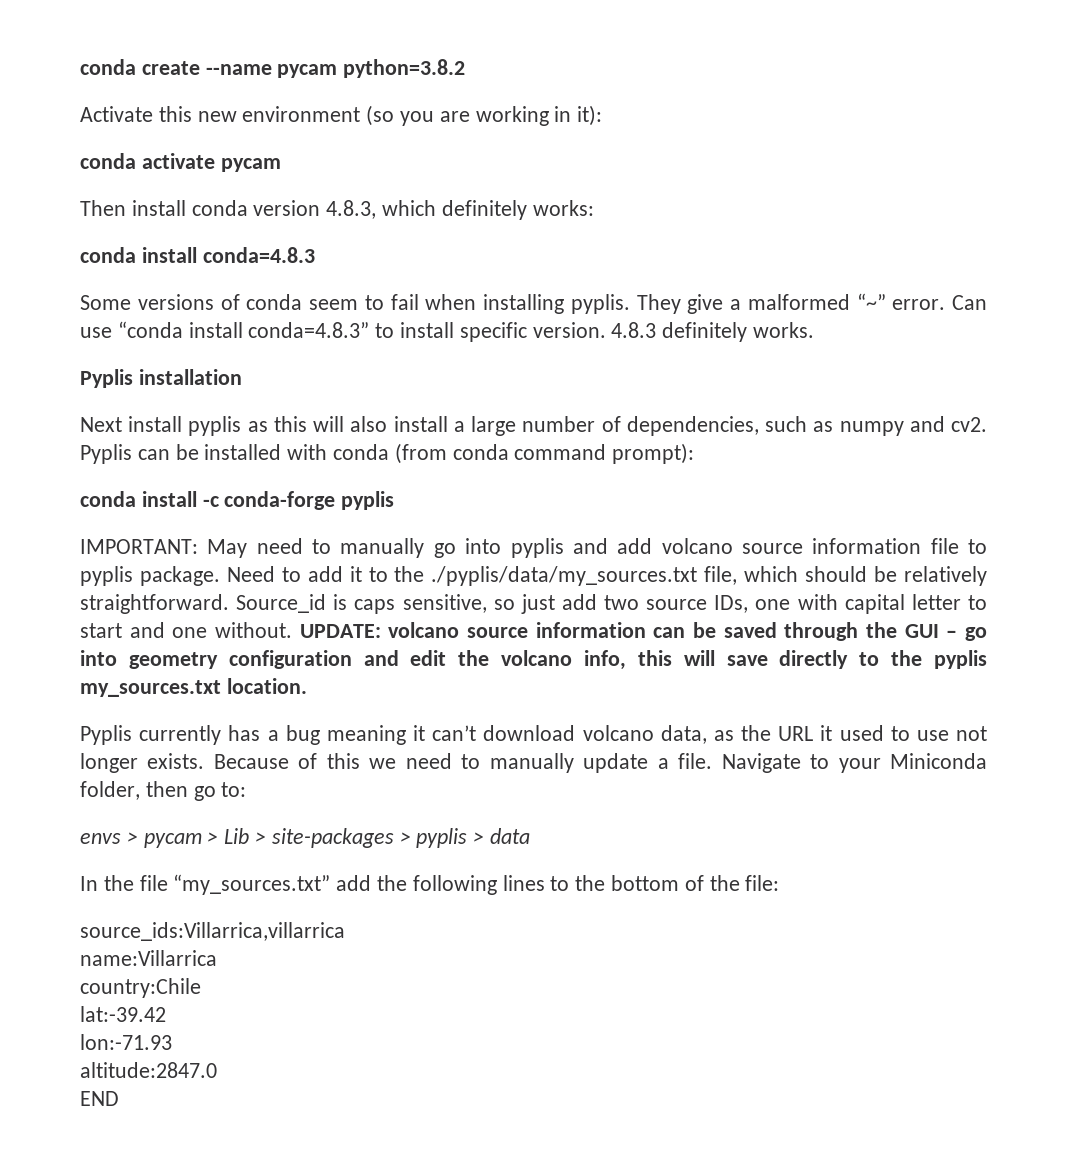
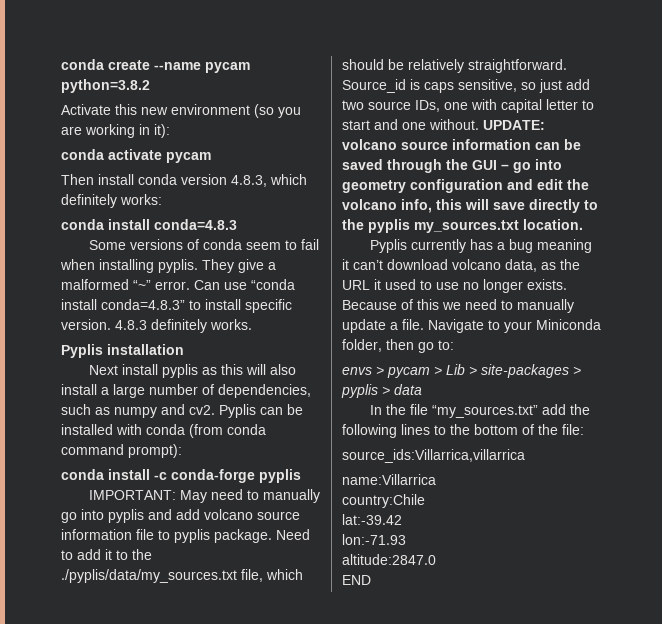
[955,726,987,741] not -> [463,282,479,290] no

